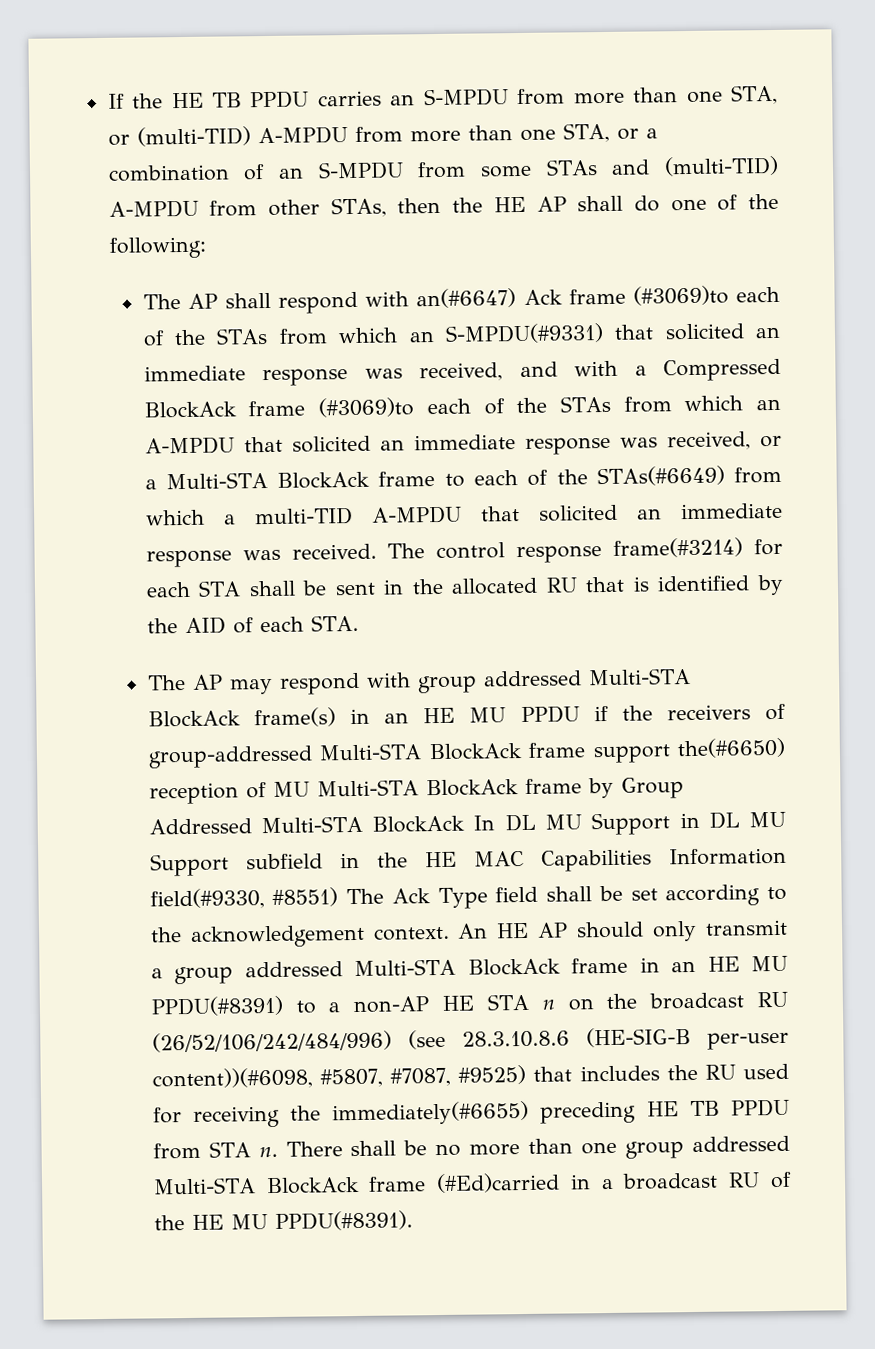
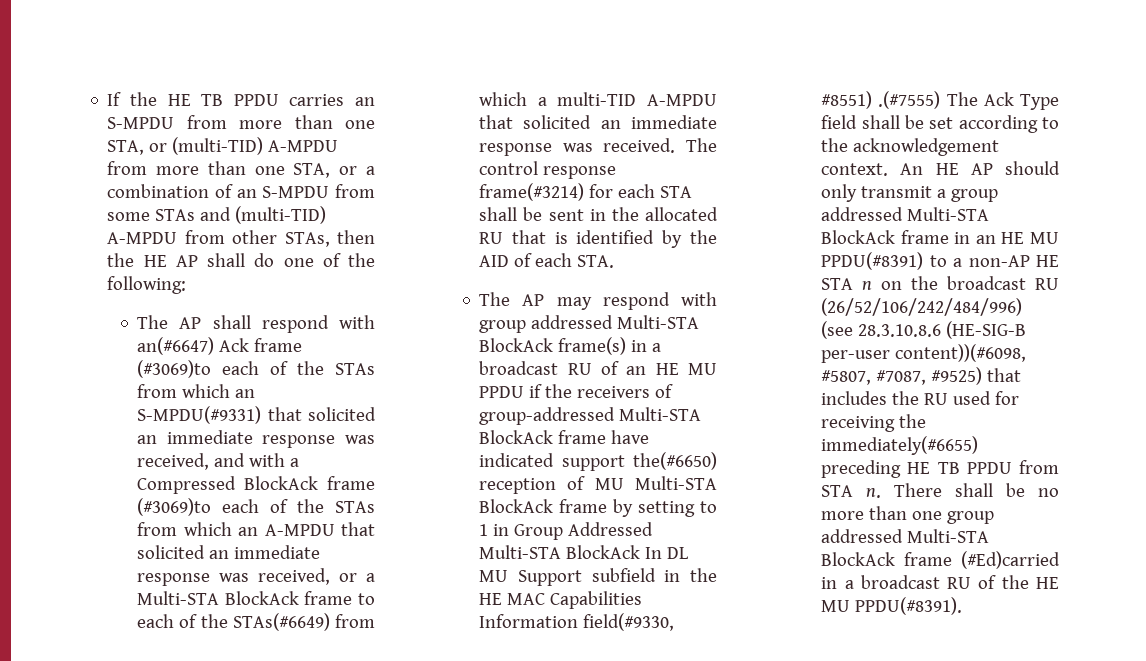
(370, 716) none -> [652,343,662,352] [479,361,619,375] a broadcast RU of
(586, 750) none -> [611,430,650,444] [479,453,555,467] have indicated
(614, 788) none -> [638,501,717,517] [479,524,510,536] setting to 1 in
[679,811,786,829] [149,853,229,877] in DL MU Support -> (582, 578) none
(339, 897) none -> [878,91,941,109] .(#7555)

